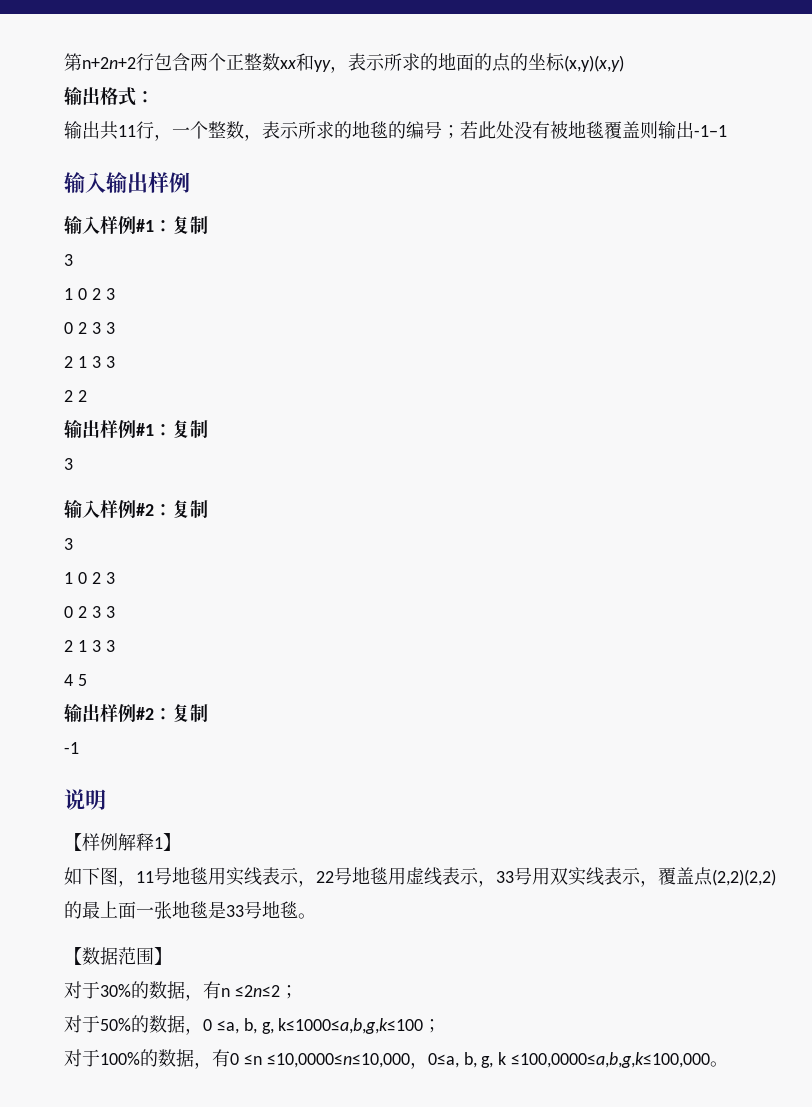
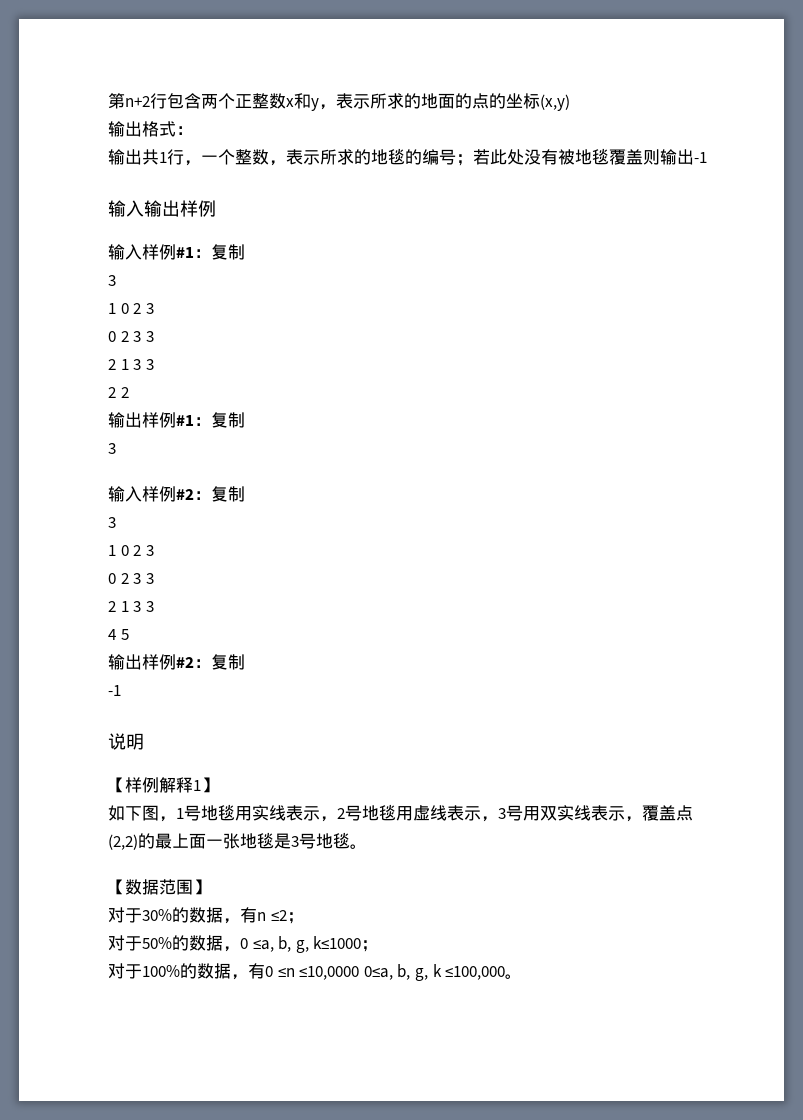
[82,57,136,69] n+2n+2 -> [125,96,150,107] n+2
[280,53,331,72] xx和yy -> [286,93,319,111] x和y
[564,55,624,72] (x,y)(x,y) -> [540,94,570,111] (x,y)
[118,125,136,137] 11 -> [159,152,167,163] 1
[694,125,727,137] -1−1 -> [694,152,707,163] -1
[136,871,154,883] 11 -> [176,808,184,819] 1
[316,871,334,883] 22 -> [337,808,345,819] 2
[496,871,514,883] 33 -> [498,808,506,819] 3
[712,869,776,886] (2,2)(2,2) -> [108,834,138,850] (2,2)
[226,905,244,917] 33 -> [291,836,299,847] 3
[234,985,280,997] ≤2n≤2 -> [270,910,287,921] ≤2
[278,1018,424,1034] k≤1000≤a,b,g,k≤100 -> [313,936,362,949] k≤1000
[266,1053,428,1069] ≤10,0000≤n≤10,000， -> [299,966,360,980] ≤10,0000
[511,1052,711,1068] ≤100,0000≤a,b,g,k≤100,000 -> [445,966,506,980] ≤100,000

